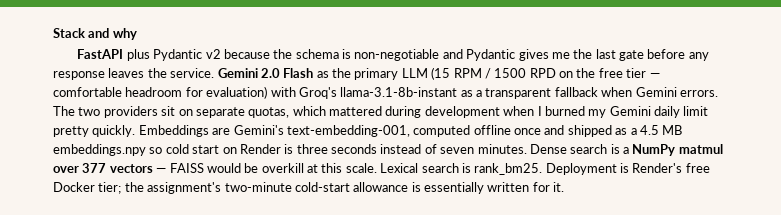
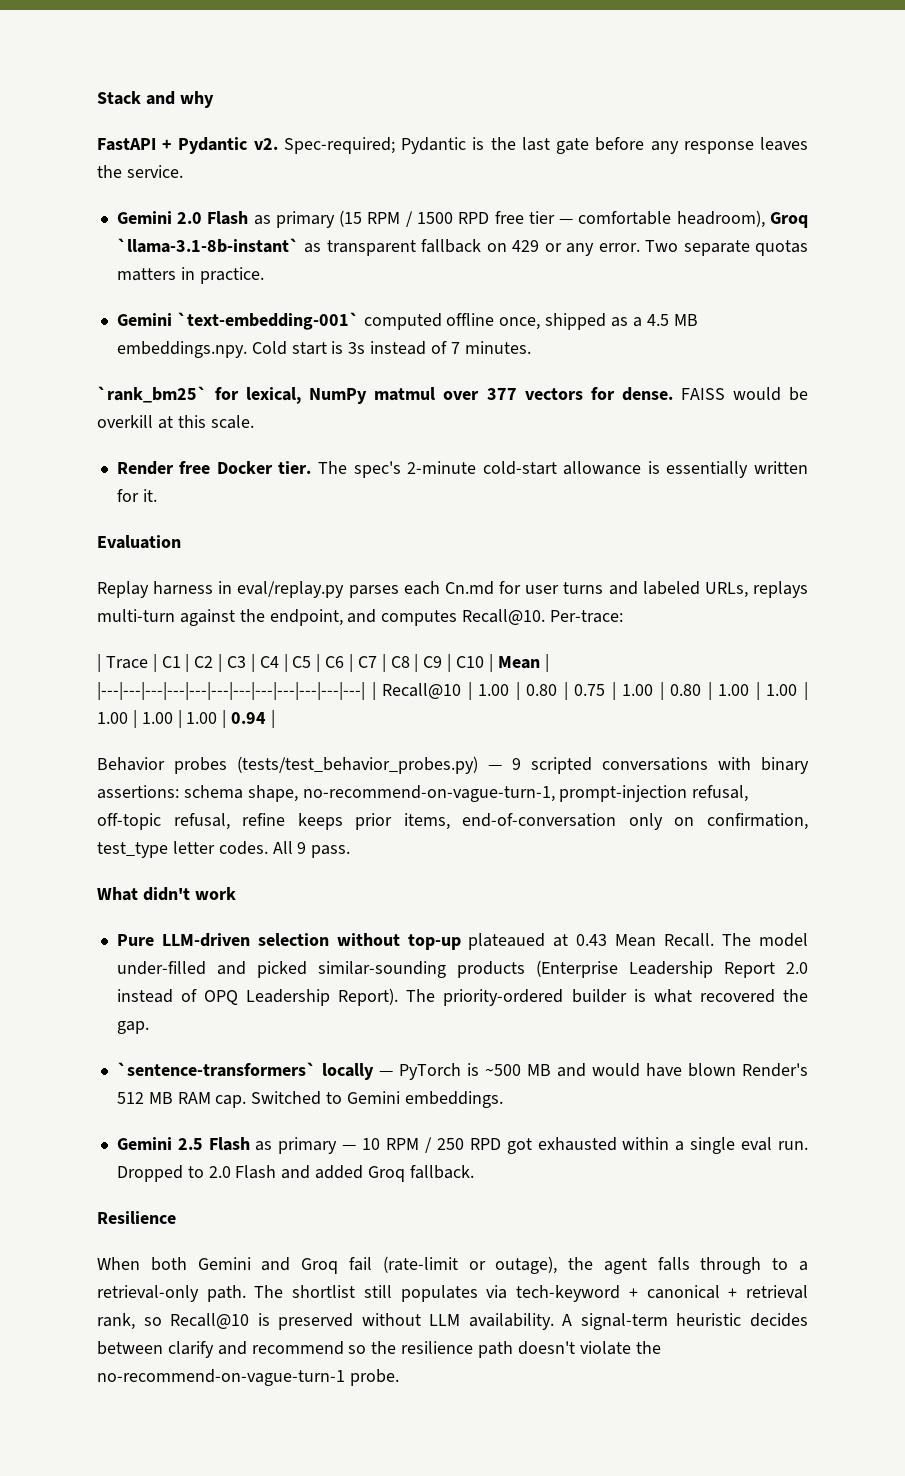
[126,49,570,61] plus Pydantic v2 because the schema is non-negotiable and Pydantic gives me -> [162,137,485,154] + Pydantic v2. Spec-required; Pydantic is
(215, 73) none -> (183, 171) //
[332,68,428,80] the primary LLM -> [275,211,335,228] primary
[559,68,596,78] on the -> (490, 218) none
[125,86,718,99] [53,106,709,118] [53,125,565,137] headroom for evaluation) with Groq's llama-3.1-8b-instant as a transparent fallback when Gemini errors. The two providers sit on separate quotas, which mattered during development when I burned my Gemini daily limit pretty quickly. Embeddings are Gemini's text-embedding-001, computed offline once and -> [676,210,809,228] [116,238,809,256] [116,267,264,284] [116,312,541,330] headroom), Groq `llama-3.1-8b-instant` as transparent fallback on 429 or any error. Two separate quotas matters in practice. // Gemini `text-embedding-001` computed offline once,
[53,144,475,156] embeddings.npy so cold start on Render is three seconds instead of seven -> [116,341,460,358] embeddings.npy. Cold start is 3s instead of 7
[529,144,629,154] Dense search is a -> [97,386,302,404] // `rank_bm25` for lexical,
[156,168,167,173] — -> [590,387,673,401] for dense.
[380,163,710,175] [53,182,292,194] Lexical search is rank_bm25. Deployment is Render's free Docker tier; the assignment's two-minute -> [116,461,477,478] // Render free Docker tier. The spec's 2-minute
(565, 187) none -> [97,535,181,549] [97,581,808,598] [97,609,624,626] [97,654,549,673] [97,682,808,701] [97,710,276,729] [97,756,809,774] [97,785,749,802] [97,813,808,830] [97,841,351,858] [97,887,236,901] [116,933,808,950] [116,960,808,978] [116,988,809,1006] [116,1021,149,1034] [116,1062,808,1080] [116,1091,503,1108] [116,1137,808,1154] [116,1165,474,1182] [97,1211,176,1224] [97,1256,809,1274] [97,1285,809,1302] [97,1313,808,1330] [97,1341,661,1358] [97,1369,399,1386] // Evaluation // Replay harness in eval/replay.py parses each Cn.md for user turns and labeled URLs, replays multi-turn against the endpoint, and computes Recall@10. Per-trace: // | Trace | C1 | C2 | C3 | C4 | C5 | C6 | C7 | C8 | C9 | C10 | Mean | |---|---|---|---|---|---|---|---|---|---|---|---| | Recall@10 | 1.00 | 0.80 | 0.75 | 1.00 | 0.80 | 1.00 | 1.00 | 1.00 | 1.00 | 1.00 | 0.94 | // Behavior probes (tests/test_behavior_probes.py) — 9 scripted conversations with binary assertions: schema shape, no-recommend-on-vague-turn-1, prompt-injection refusal, off-topic refusal, refine keeps prior items, end-of-conversation only on confirmation, test_type letter codes. All 9 pass. // What didn't work // Pure LLM-driven selection without top-up plateaued at 0.43 Mean Recall. The model under-filled and picked similar-sounding products (Enterprise Leadership Report 2.0 instead of OPQ Leadership Report). The priority-ordered builder is what recovered the gap. // `sentence-transformers` locally — PyTorch is ~500 MB and would have blown Render's 512 MB RAM cap. Switched to Gemini embeddings. // Gemini 2.5 Flash as primary — 10 RPM / 250 RPD got exhausted within a single eval run. Dropped to 2.0 Flash and added Groq fallback. // Resilience // When both Gemini and Groq fail (rate-limit or outage), the agent falls through to a retrieval-only path. The shortlist still populates via tech-keyword + canonical + retrieval rank, so Recall@10 is preserved without LLM availability. A signal-term heuristic decides between clarify and recommend so the resilience path doesn't violate the no-recommend-on-vague-turn-1 probe.

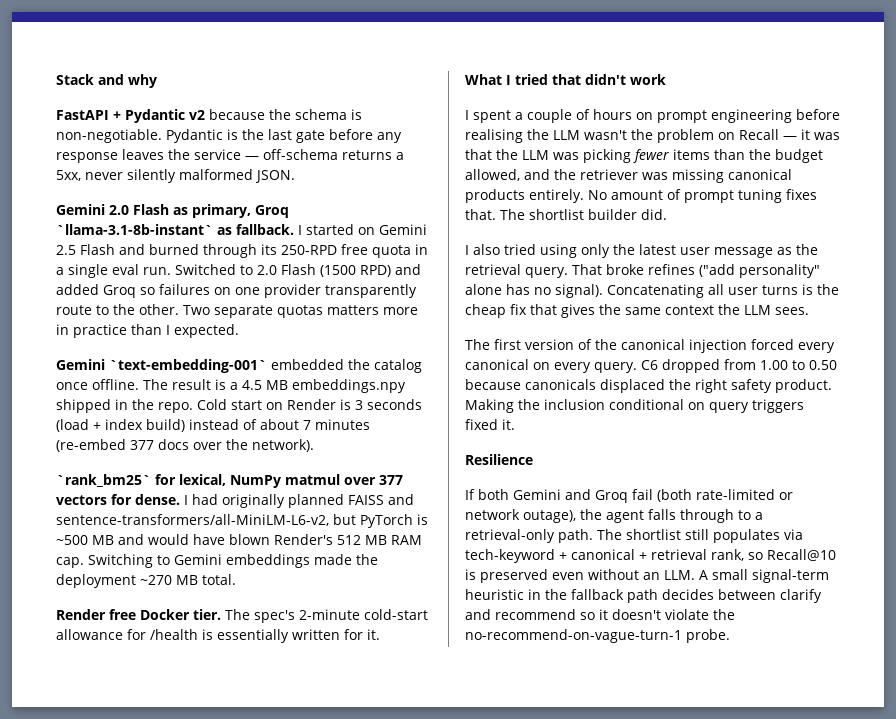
[253,137,395,154] v2. Spec-required; -> [189,109,362,120] [56,129,162,143] v2 because the schema is non-negotiable.
[126,165,183,178] [116,210,809,228] [116,238,809,256] [116,267,264,284] [116,312,698,330] [116,341,531,358] service. // Gemini 2.0 Flash as primary (15 RPM / 1500 RPD free tier — comfortable headroom), Groq `llama-3.1-8b-instant` as transparent fallback on 429 or any error. Two separate quotas matters in practice. // Gemini `text-embedding-001` computed offline once, shipped as a 4.5 MB embeddings.npy. Cold start is 3s instead of 7 minutes. -> [194,149,404,160] [56,169,295,183] [56,204,289,218] [56,224,427,235] [56,244,428,258] [56,264,421,278] [56,284,417,298] [56,304,418,318] [56,324,239,338] [56,359,422,373] [56,379,406,393] [56,399,422,413] [56,419,370,432] [56,439,314,452] service — off-schema returns a 5xx, never silently malformed JSON. // Gemini 2.0 Flash as primary, Groq `llama-3.1-8b-instant` as fallback. I started on Gemini 2.5 Flash and burned through its 250-RPD free quota in a single eval run. Switched to 2.0 Flash (1500 RPD) and added Groq so failures on one provider transparently route to the other. Two separate quotas matters more in practice than I expected. // Gemini `text-embedding-001` embedded the catalog once offline. The result is a 4.5 MB embeddings.npy shipped in the repo. Cold start on Render is 3 seconds (load + index build) instead of about 7 minutes (re-embed 377 docs over the network).
[680,387,808,401] [97,415,254,429] [116,461,809,478] [116,489,157,502] [97,535,181,549] [97,581,808,598] [97,609,624,626] [97,654,549,673] [97,682,808,701] [97,710,276,729] [97,756,809,774] [97,785,749,802] [97,813,808,830] [97,841,351,858] [97,887,236,901] [116,933,808,950] [116,960,808,978] [116,988,809,1006] [116,1021,149,1034] [116,1062,393,1080] FAISS would be overkill at this scale. // Render free Docker tier. The spec's 2-minute cold-start allowance is essentially written for it. // Evaluation // Replay harness in eval/replay.py parses each Cn.md for user turns and labeled URLs, replays multi-turn against the endpoint, and computes Recall@10. Per-trace: // | Trace | C1 | C2 | C3 | C4 | C5 | C6 | C7 | C8 | C9 | C10 | Mean | |---|---|---|---|---|---|---|---|---|---|---|---| | Recall@10 | 1.00 | 0.80 | 0.75 | 1.00 | 0.80 | 1.00 | 1.00 | 1.00 | 1.00 | 1.00 | 0.94 | // Behavior probes (tests/test_behavior_probes.py) — 9 scripted conversations with binary assertions: schema shape, no-recommend-on-vague-turn-1, prompt-injection refusal, off-topic refusal, refine keeps prior items, end-of-conversation only on confirmation, test_type letter codes. All 9 pass. // What didn't work // Pure LLM-driven selection without top-up plateaued at 0.43 Mean Recall. The model under-filled and picked similar-sounding products (Enterprise Leadership Report 2.0 instead of OPQ Leadership Report). The priority-ordered builder is what recovered the gap. // `sentence-transformers` locally — -> [184,494,414,508] [56,514,356,526] I had originally planned FAISS and sentence-transformers/all-MiniLM-L6-v2, but
[251,1091,322,1105] Switched -> [88,554,153,568] Switching
[404,1091,503,1108] [116,1137,808,1154] [116,1165,474,1182] embeddings. // Gemini 2.5 Flash as primary — 10 RPM / 250 RPD got exhausted within a single eval run. Dropped to 2.0 Flash and added Groq fallback. -> [226,554,378,568] [56,574,236,588] [56,609,428,623] [56,629,380,643] [465,74,666,85] [465,109,840,123] [465,129,840,143] [465,149,823,163] [465,169,792,183] [465,189,817,203] [465,209,667,220] [465,244,818,258] [465,264,820,278] [465,284,839,298] [465,304,809,318] [465,339,835,353] [465,359,837,373] [465,379,832,393] [465,399,804,413] [465,419,515,430] embeddings made the deployment ~270 MB total. // Render free Docker tier. The spec's 2-minute cold-start allowance for /health is essentially written for it. // What I tried that didn't work // I spent a couple of hours on prompt engineering before realising the LLM wasn't the problem on Recall — it was that the LLM was picking fewer items than the budget allowed, and the retriever was missing canonical products entirely. No amount of prompt tuning fixes that. The shortlist builder did. // I also tried using only the latest user message as the retrieval query. That broke refines ("add personality" alone has no signal). Concatenating all user turns is the cheap fix that gives the same context the LLM sees. // The first version of the canonical injection forced every canonical on every query. C6 dropped from 1.00 to 0.50 because canonicals displaced the right safety product. Making the inclusion conditional on query triggers fixed it.
[97,1257,140,1270] When -> [465,489,475,500] If
[382,1256,486,1273] (rate-limit or -> [657,489,793,502] [465,509,520,520] (both rate-limited or network
[361,1313,742,1330] without LLM availability. A signal-term heuristic -> [552,569,829,583] [465,589,658,603] even without an LLM. A small signal-term heuristic in the fallback path
[371,1341,514,1358] the resilience path -> [599,609,608,620] it

